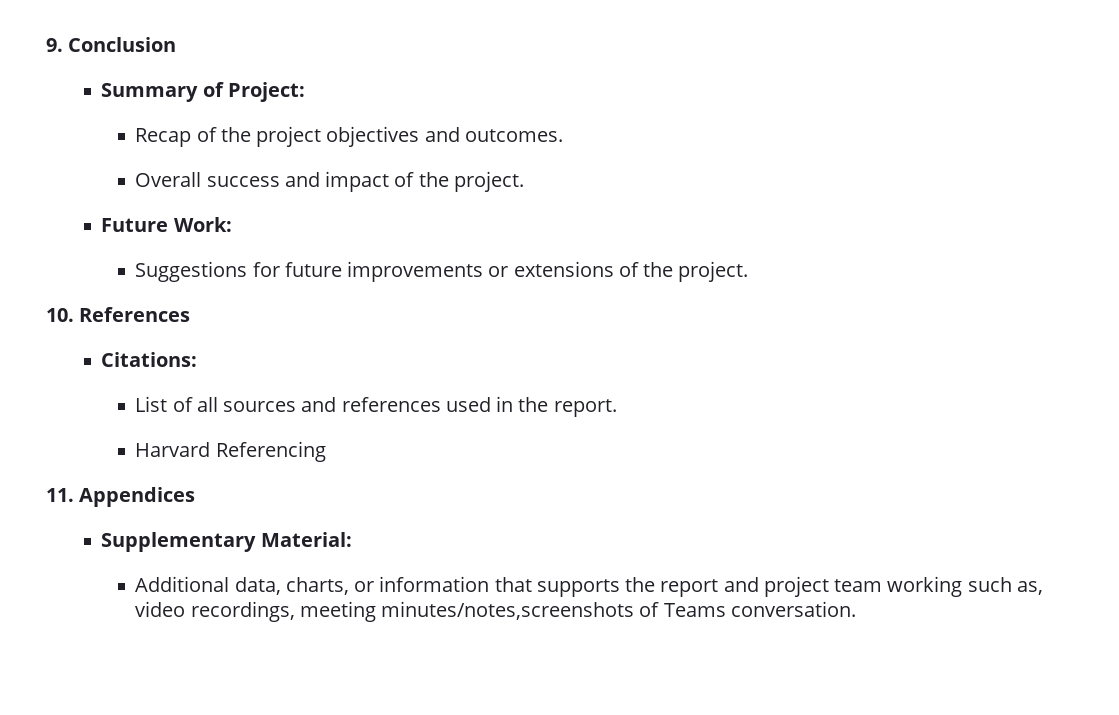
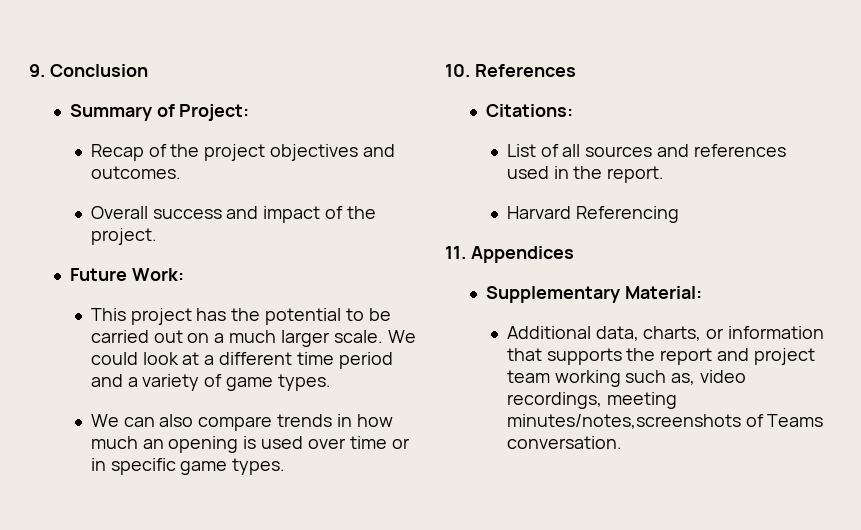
[135,261,749,282] Suggestions for future improvements or extensions of the project. -> [90,308,391,325] [90,330,416,347] [90,352,393,369] [90,374,332,391] [90,414,393,431] [90,436,410,453] [90,458,286,475] This project has the potential to be carried out on a much larger scale. We could look at a different time period and a variety of game types. // We can also compare trends in how much an opening is used over time or in specific game types.

